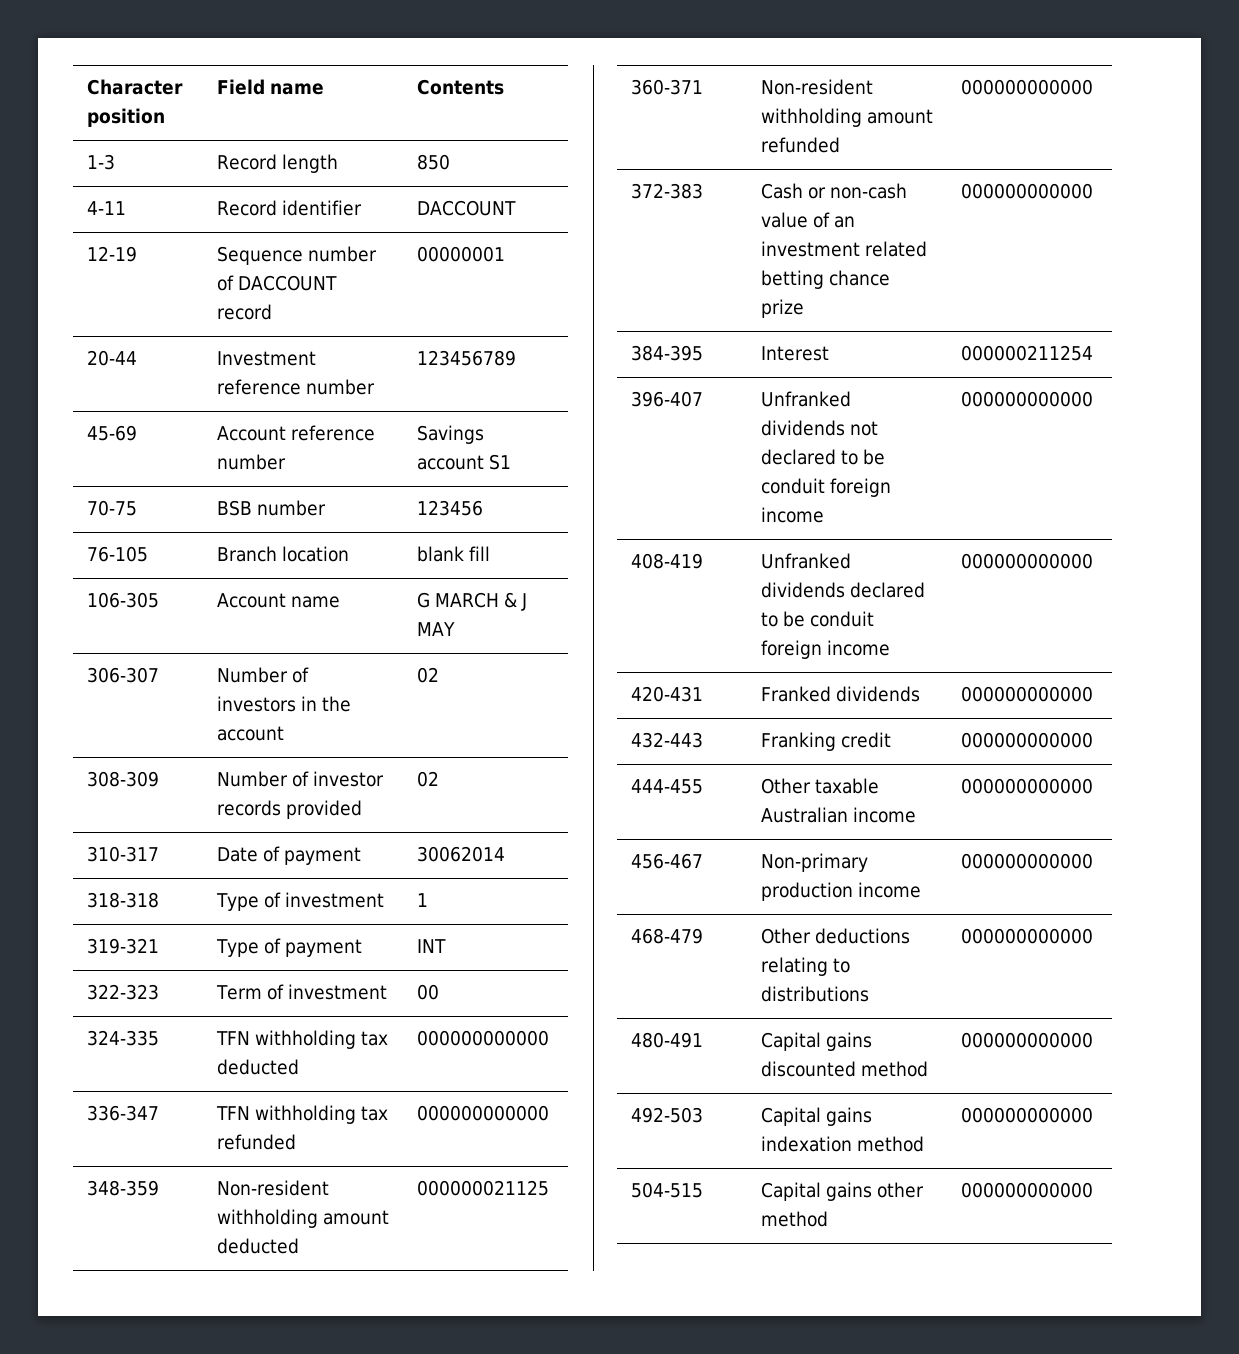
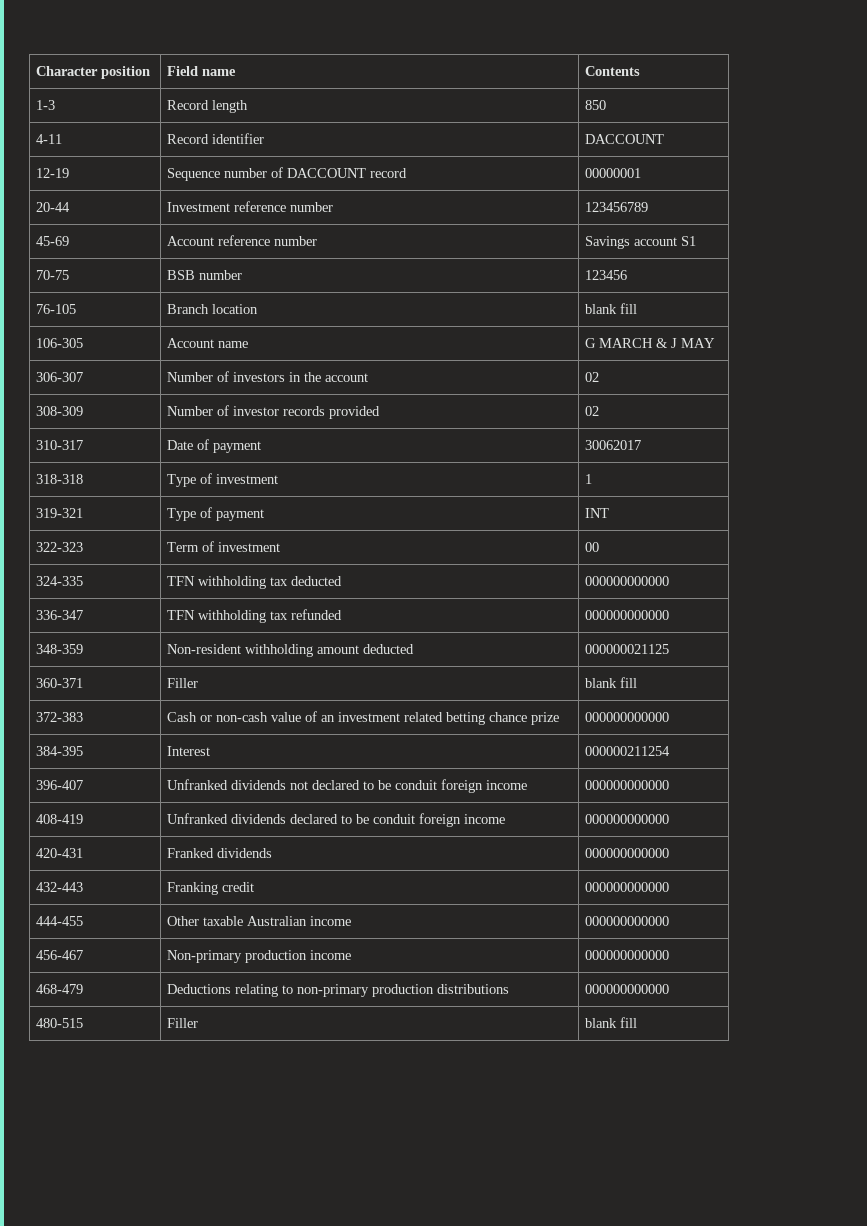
[416,846,505,862] 30062014 -> [585,440,642,450] 30062017
[760,79,873,95] [760,108,933,127] [760,137,840,153] [960,79,1093,95] Non-resident withholding amount refunded | 000000000000 -> [167,678,199,688] [585,677,638,688] Filler | blank fill
[760,928,910,944] [760,957,850,976] [760,986,869,1002] [960,928,1093,944] [630,1032,703,1048] [760,1032,872,1051] [760,1061,928,1077] [960,1032,1093,1048] [630,1107,703,1123] [760,1107,872,1126] [760,1136,924,1152] [960,1107,1093,1123] [630,1182,703,1198] [760,1182,924,1201] [760,1211,828,1227] [960,1182,1093,1198] Other deductions relating to distributions | 000000000000 // 480-491 | Capital gains discounted method | 000000000000 // 492-503 | Capital gains indexation method | 000000000000 // 504-515 | Capital gains other method | 000000000000 -> [167,984,510,997] [585,984,670,994] [36,1018,84,1028] [167,1018,199,1028] [585,1017,638,1028] Deductions relating to non-primary production distributions | 000000000000 // 480-515 | Filler | blank fill

